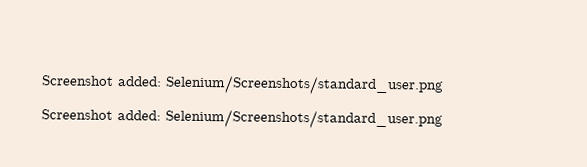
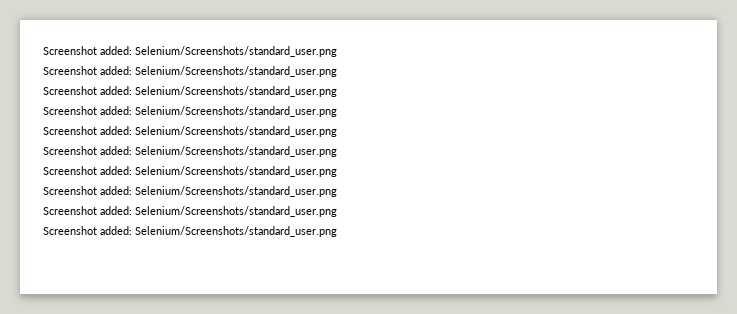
[41,74,444,96] [41,108,443,130] Screenshot added: Selenium/Screenshots/standard_user.png // Screenshot added: Selenium/Screenshots/standard_user.png -> [43,46,337,57] [43,66,337,77] [43,86,337,97] [43,106,337,117] [43,126,337,137] [43,146,337,157] [43,166,337,177] [43,186,337,197] [43,206,337,217] [43,226,337,237] Screenshot added: Selenium/Screenshots/standard_user.png // Screenshot added: Selenium/Screenshots/standard_user.png // Screenshot added: Selenium/Screenshots/standard_user.png // Screenshot added: Selenium/Screenshots/standard_user.png // Screenshot added: Selenium/Screenshots/standard_user.png // Screenshot added: Selenium/Screenshots/standard_user.png // Screenshot added: Selenium/Screenshots/standard_user.png // Screenshot added: Selenium/Screenshots/standard_user.png // Screenshot added: Selenium/Screenshots/standard_user.png // Screenshot added: Selenium/Screenshots/standard_user.png

